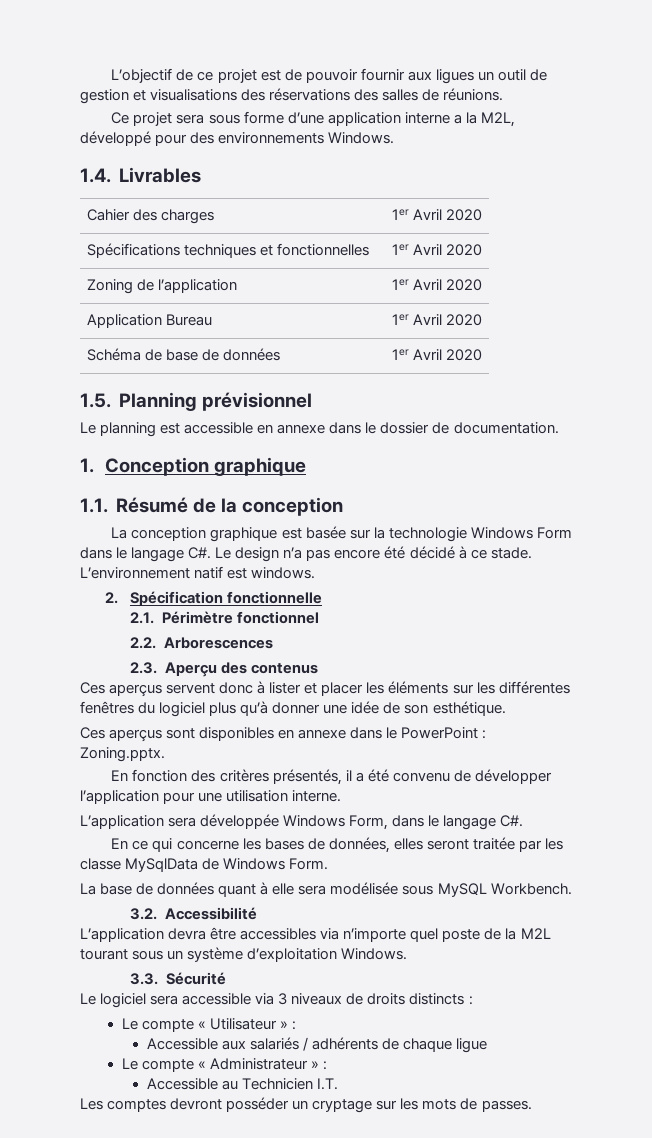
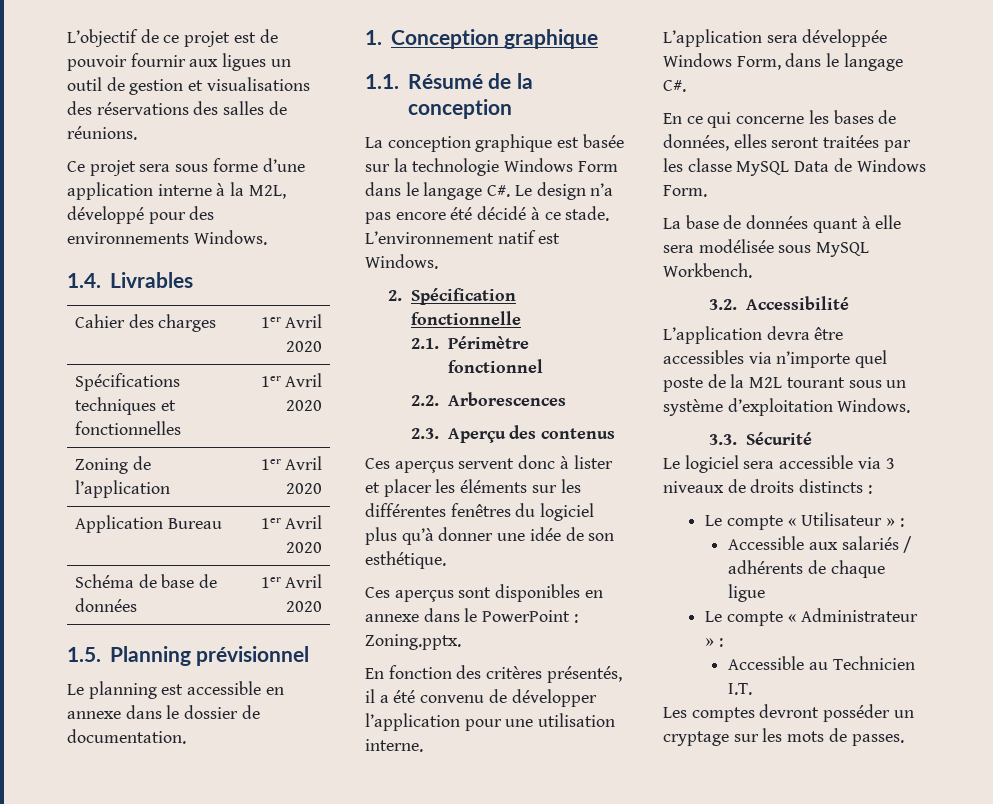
[453,114,462,124] a -> [216,183,226,196] à
[251,567,316,579] windows. -> [365,254,438,269] Windows.
[472,837,515,850] traitée -> [823,135,880,148] traitées
[125,858,199,872] MySqlData -> [736,161,830,176] MySQL Data

